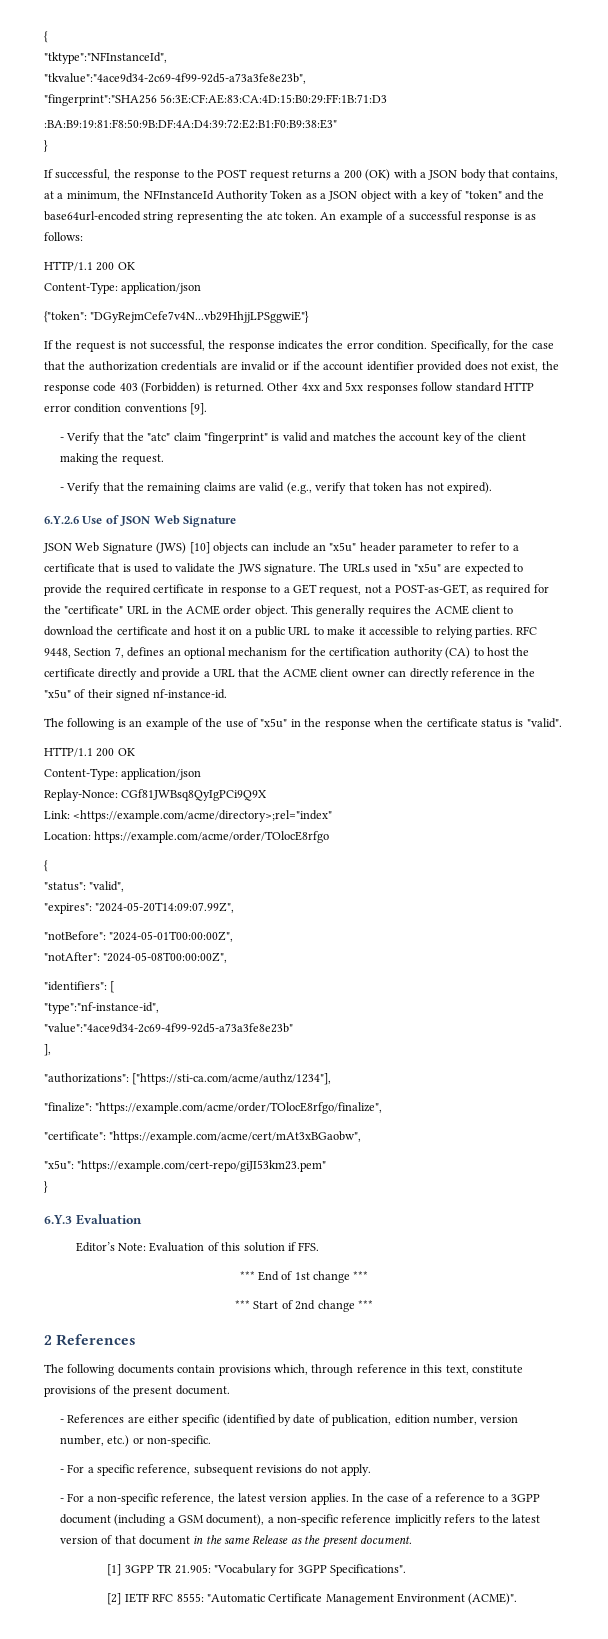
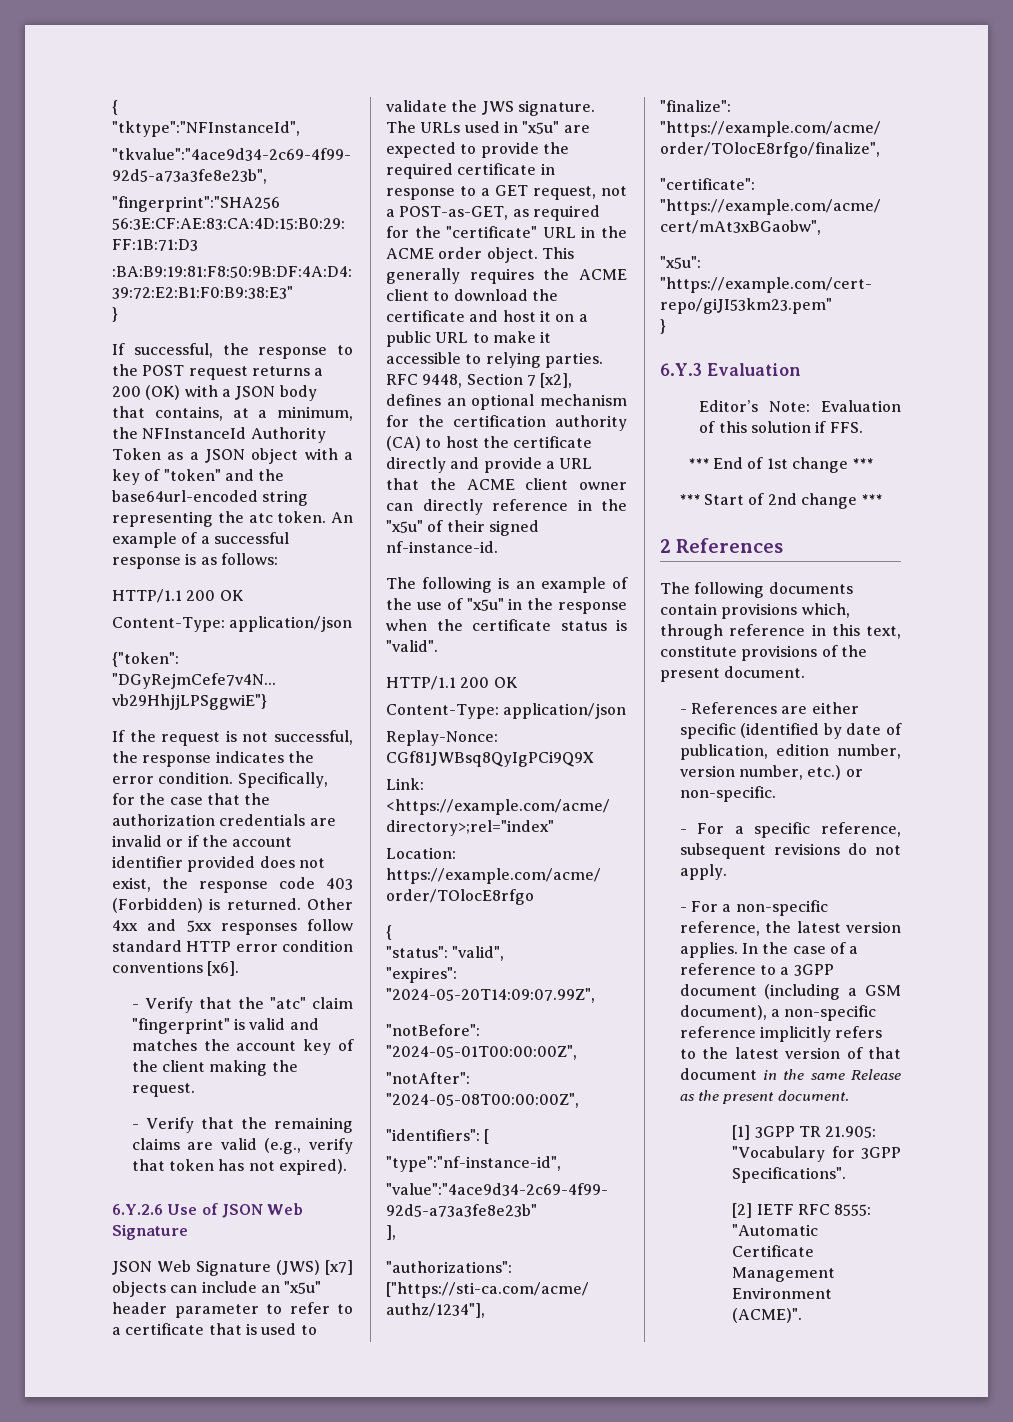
[190,403,208,415] [9]. -> [207,961,240,976] [x6].
[189,542,210,554] [10] -> [325,1260,353,1275] [x7]
[114,647,124,658] 7, -> [526,373,573,388] 7 [x2],

